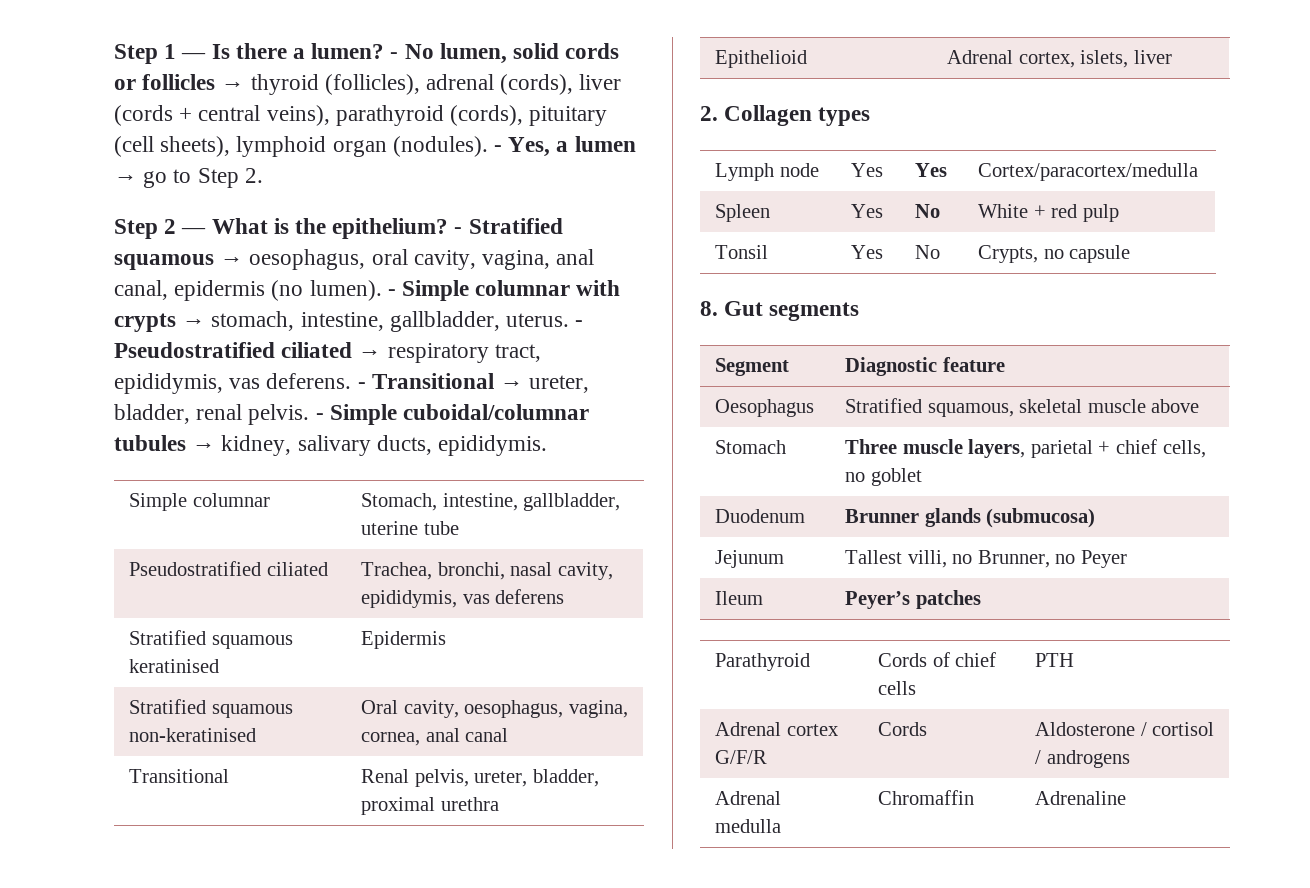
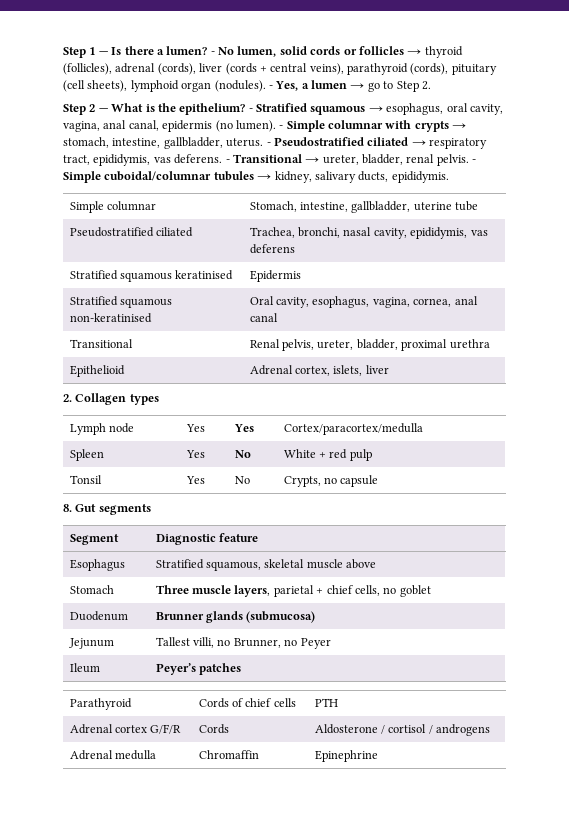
[249,249,366,270] oesophagus, -> [386,103,444,115] esophagus,
[464,700,564,718] oesophagus, -> [312,296,370,308] esophagus,
[715,399,815,417] Oesophagus -> [69,559,125,571] Esophagus
[1035,791,1127,805] Adrenaline -> [314,750,378,762] Epinephrine

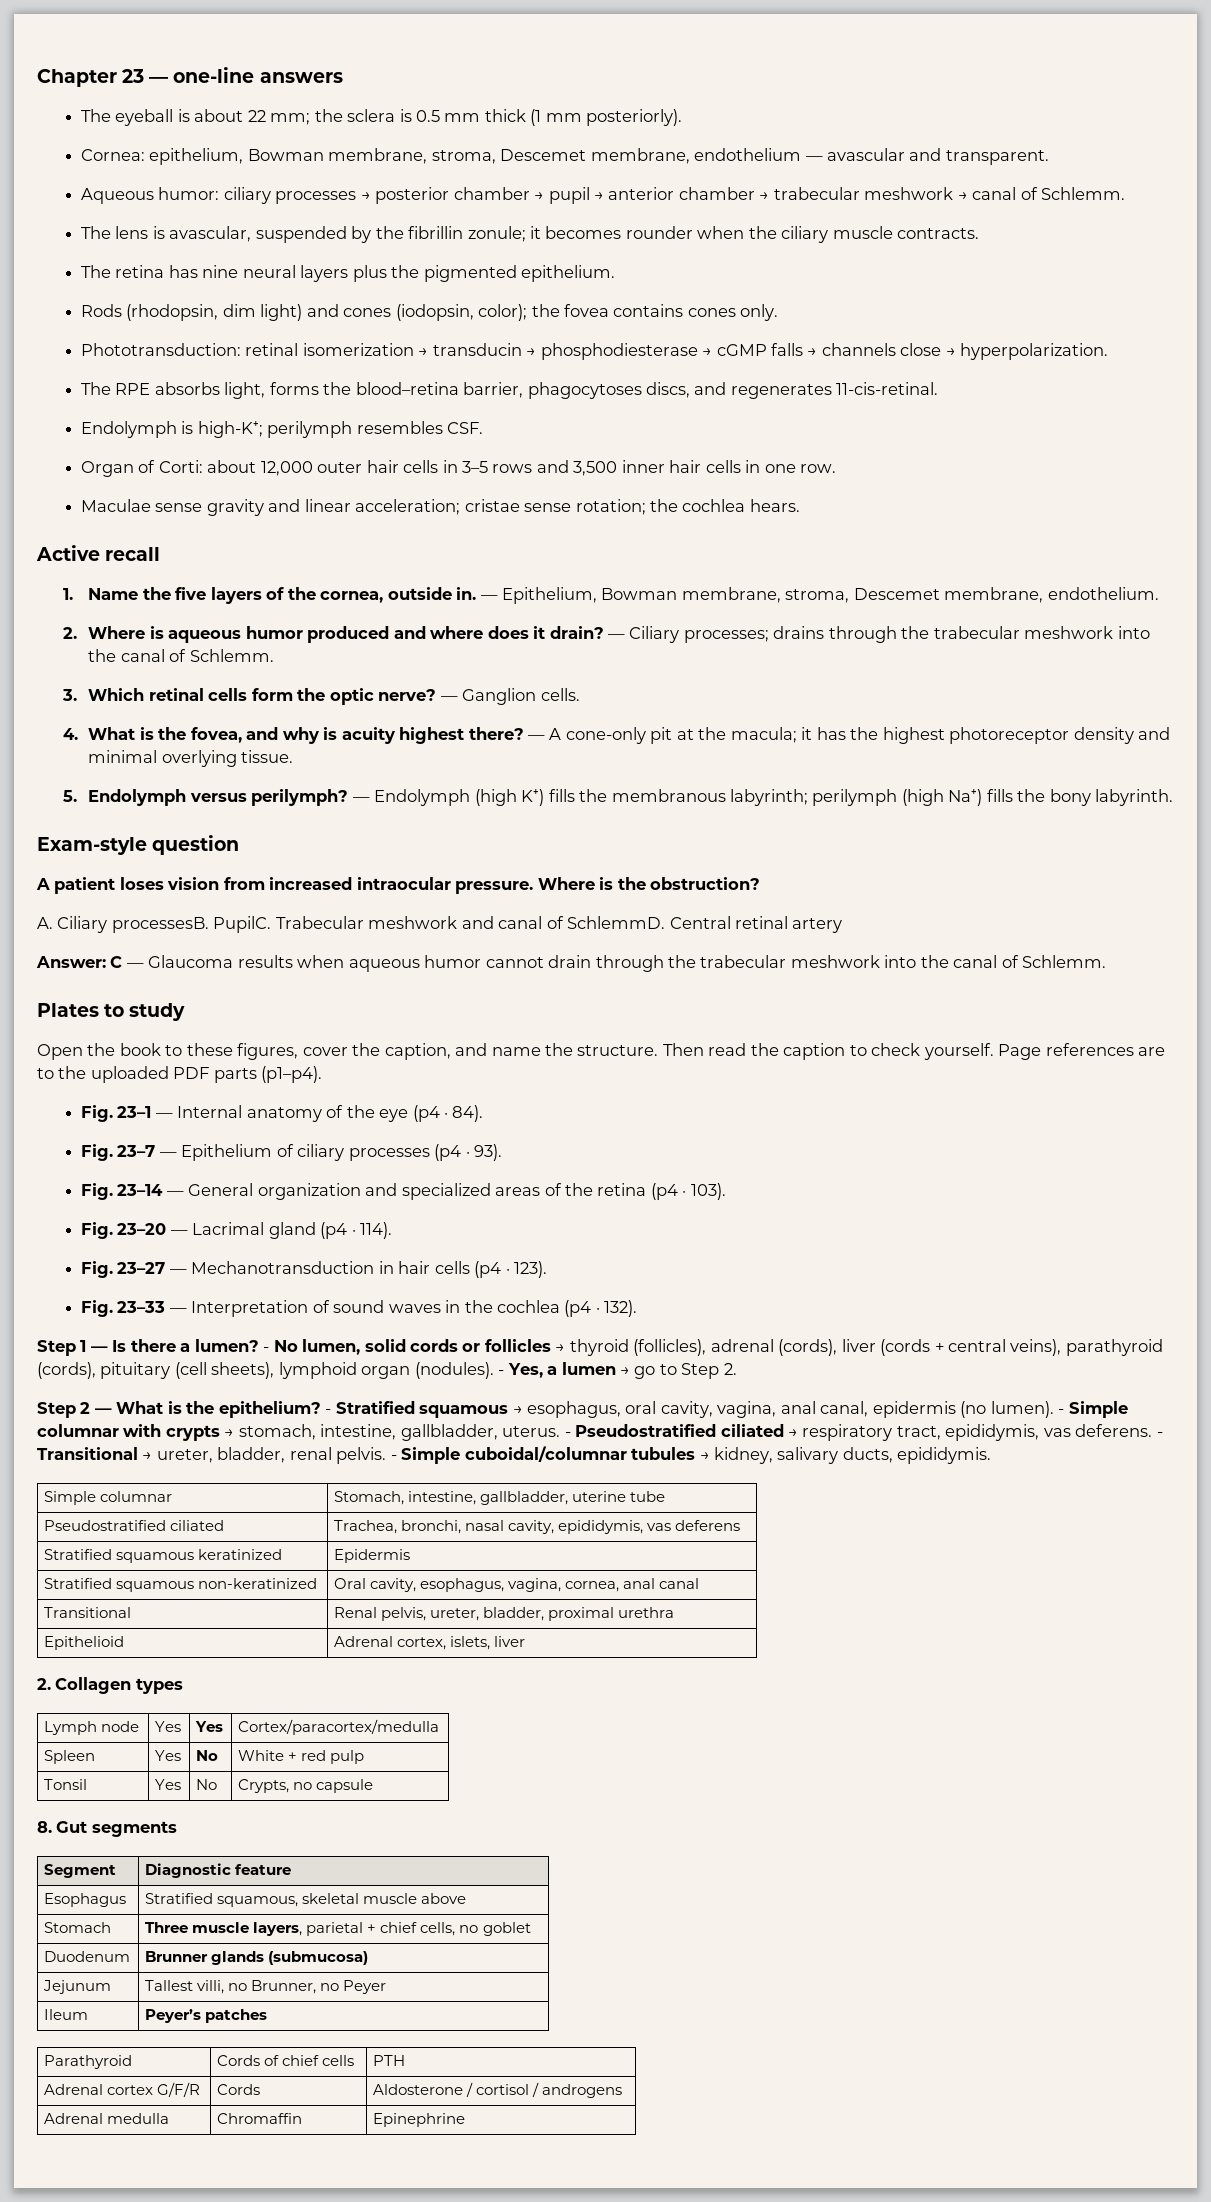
(63, 52) none -> [37,67,343,87] [80,109,683,126] [80,148,1049,165] [80,187,1126,204] [80,226,980,243] [80,265,615,282] [80,304,779,321] [80,343,1109,360] [80,382,939,399] [80,421,484,438] [80,460,837,477] [80,499,800,516] [36,545,161,561] [62,587,1159,604] [62,626,1150,643] [88,649,274,662] [61,688,580,705] [62,727,1170,744] [88,750,294,767] [62,789,1174,806] [37,835,240,855] [36,877,761,894] [37,916,843,933] [36,955,1107,972] [37,1003,186,1021] [37,1043,1166,1060] [37,1066,323,1083] [80,1105,484,1122] [80,1144,502,1161] [80,1183,726,1200] [80,1222,393,1239] [80,1261,547,1278] [80,1300,638,1317] Chapter 23 — one-line answers // The eyeball is about 22 mm; the sclera is 0.5 mm thick (1 mm posteriorly). // Cornea: epithelium, Bowman membrane, stroma, Descemet membrane, endothelium — avascular and transparent. // Aqueous humor: ciliary processes → posterior chamber → pupil → anterior chamber → trabecular meshwork → canal of Schlemm. // The lens is avascular, suspended by the fibrillin zonule; it becomes rounder when the ciliary muscle contracts. // The retina has nine neural layers plus the pigmented epithelium. // Rods (rhodopsin, dim light) and cones (iodopsin, color); the fovea contains cones only. // Phototransduction: retinal isomerization → transducin → phosphodiesterase → cGMP falls → channels close → hyperpolarization. // The RPE absorbs light, forms the blood–retina barrier, phagocytoses discs, and regenerates 11-cis-retinal. // Endolymph is high-K⁺; perilymph resembles CSF. // Organ of Corti: about 12,000 outer hair cells in 3–5 rows and 3,500 inner hair cells in one row. // Maculae sense gravity and linear acceleration; cristae sense rotation; the cochlea hears. // Active recall // 1. Name the five layers of the cornea, outside in. — Epithelium, Bowman membrane, stroma, Descemet membrane, endothelium. // 2. Where is aqueous humor produced and where does it drain? — Ciliary processes; drains through the trabecular meshwork into the canal of Schlemm. // 3. Which retinal cells form the optic nerve? — Ganglion cells. // 4. What is the fovea, and why is acuity highest there? — A cone-only pit at the macula; it has the highest photoreceptor density and minimal overlying tissue. // 5. Endolymph versus perilymph? — Endolymph (high K⁺) fills the membranous labyrinth; perilymph (high Na⁺) fills the bony labyrinth. // Exam-style question // A patient loses vision from increased intraocular pressure. Where is the obstruction? // A. Ciliary processesB. PupilC. Trabecular meshwork and canal of SchlemmD. Central retinal artery // Answer: C — Glaucoma results when aqueous humor cannot drain through the trabecular meshwork into the canal of Schlemm. // Plates to study // Open the book to these figures, cover the caption, and name the structure. Then read the caption to check yourself. Page references are to the uploaded PDF parts (p1–p4). // Fig. 23–1 — Internal anatomy of the eye (p4 · 84). // Fig. 23–7 — Epithelium of ciliary processes (p4 · 93). // Fig. 23–14 — General organization and specialized areas of the retina (p4 · 103). // Fig. 23–20 — Lacrimal gland (p4 · 114). // Fig. 23–27 — Mechanotransduction in hair cells (p4 · 123). // Fig. 23–33 — Interpretation of sound waves in the cochlea (p4 · 132). //
[175,270,234,280] keratinised -> [198,1549,283,1560] keratinized
[69,313,152,323] non-keratinised -> [198,1578,318,1589] non-keratinized

